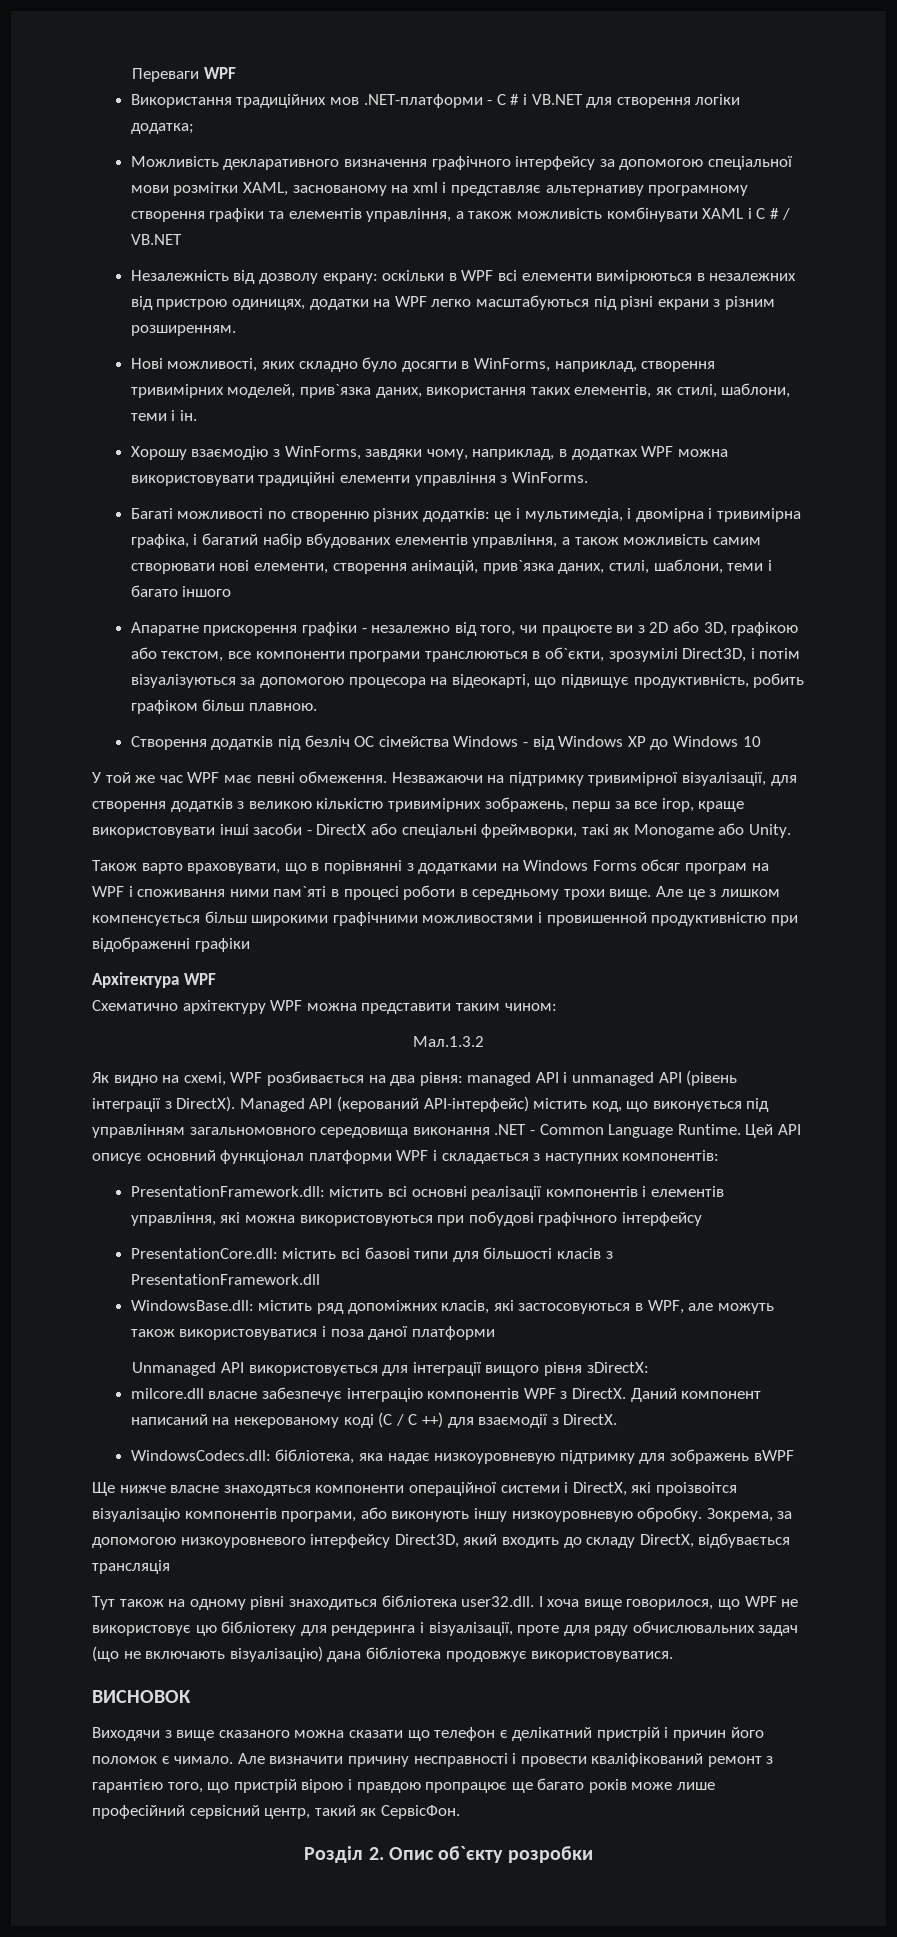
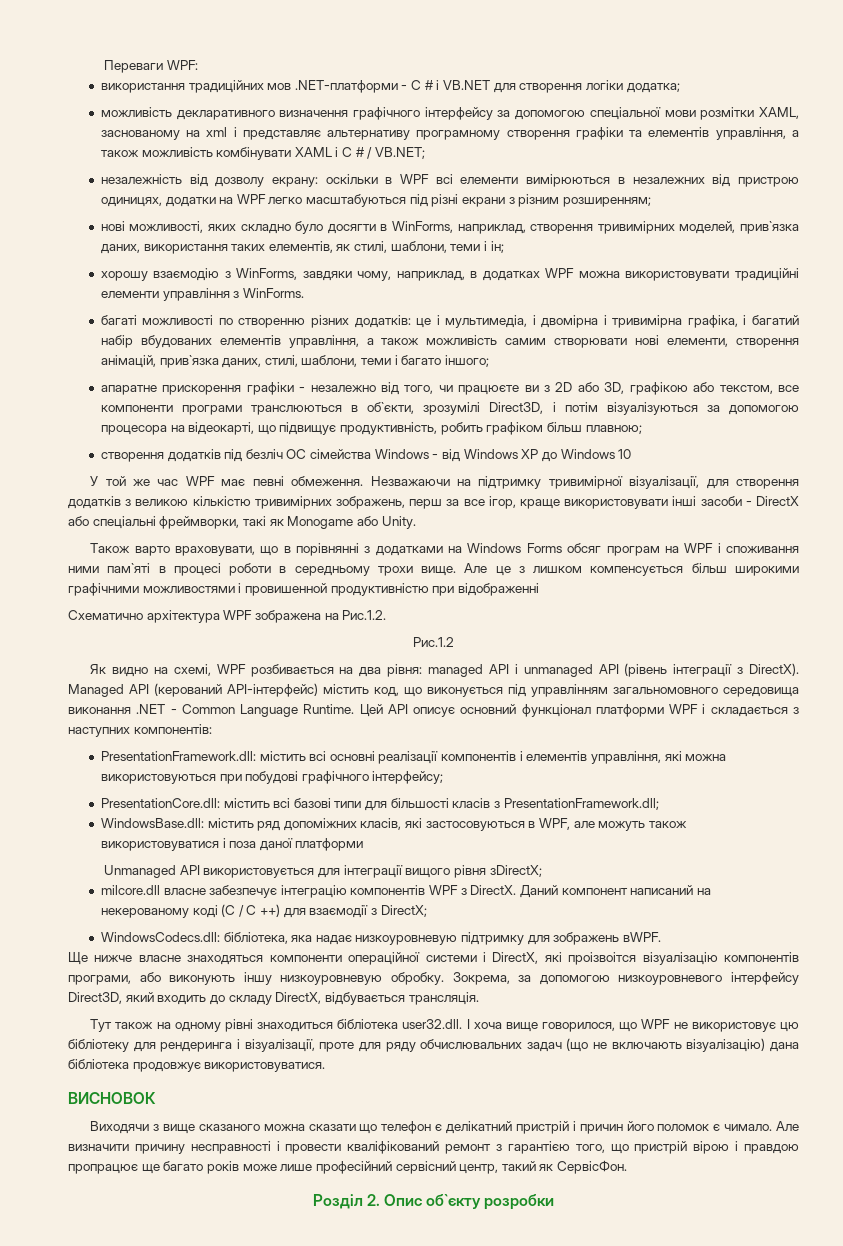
[203,67,236,79] [130,94,232,108] WPF // Використання -> [166,60,198,70] [100,83,185,93] WPF: // використання
[130,156,219,167] Можливість -> [100,107,172,117] можливість
[130,234,182,245] [130,270,229,281] VB.NET // Незалежність -> [375,147,426,159] [100,174,182,184] VB.NET; // незалежність
[130,325,236,336] [130,358,163,369] розширенням. // Нові -> [562,197,651,207] [100,221,125,231] розширенням; // нові
[180,410,198,421] [130,446,187,460] ін. // Хорошу -> [490,241,504,253] [100,271,148,281] ін; // хорошу
[130,508,173,519] Багаті -> [100,315,137,325] багаті
[182,586,232,597] [130,622,199,636] іншого // Апаратне -> [445,355,490,367] [100,385,157,395] іншого; // апаратне
[249,703,318,711] [130,736,207,750] плавною. // Створення -> [585,425,642,434] [100,452,164,462] плавною; // створення
[194,938,250,952] [92,972,216,988] [92,1000,557,1014] [413,1036,484,1047] графіки // Архітектура WPF // Схематично архітектуру WPF можна представити таким чином: // Мал.1.3.2 -> [68,610,387,623] [413,637,454,647] // Схематично архітектура WPF зображена на Рис.1.2. // Рис.1.2
[622,1212,703,1226] інтерфейсу -> [372,771,444,784] інтерфейсу;
[130,1274,320,1285] PresentationFramework.dll -> [503,798,659,810] PresentationFramework.dll;
[586,1362,649,1373] зDirectX: -> [489,865,542,877] зDirectX;
[563,1414,618,1425] DirectX. -> [380,905,427,917] DirectX;
[753,1450,794,1461] вWPF -> [623,932,662,942] вWPF.
[92,1560,170,1574] трансляція -> [408,992,479,1005] трансляція.

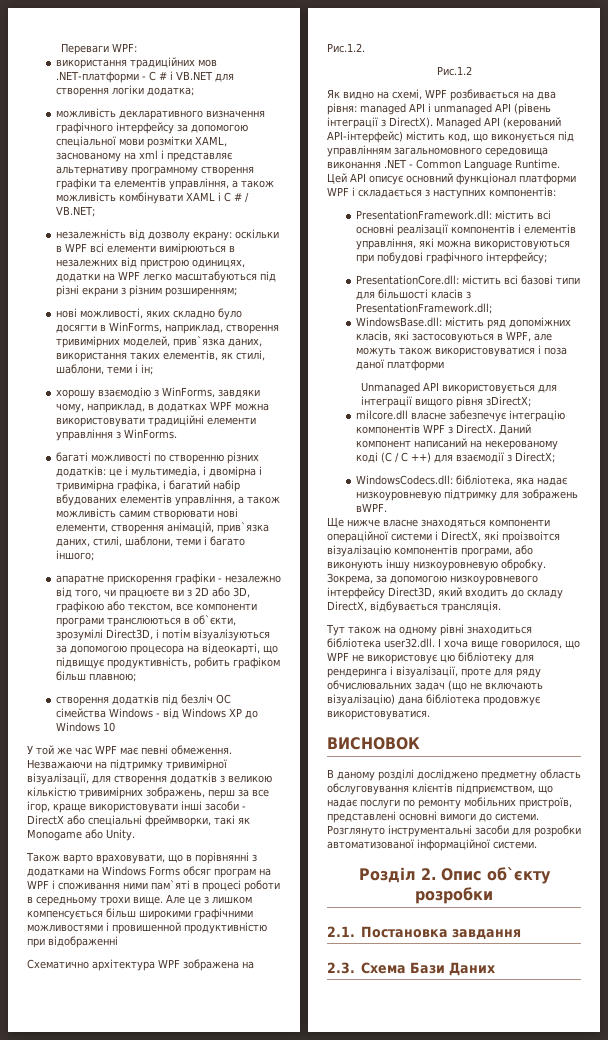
[90,1121,799,1134] [68,1141,799,1154] [68,1160,628,1174] Виходячи з вище сказаного можна сказати що телефон є делікатний пристрій і причин його поломок є чимало. Але визначити причину несправності і провести кваліфікований ремонт з гарантією того, що пристрій вірою і правдою пропрацює ще багато років може лише професійний сервісний центр, такий як СервісФон. -> [327,769,581,781] [327,783,553,795] [327,797,572,809] [327,811,539,823] [327,825,581,837] [327,839,537,851] В даному розділі досліджено предметну область обслуговування клієнтів підприємством, що надає послуги по ремонту мобільних пристроїв, представлені основні вимоги до системи. Розглянуто інструментальні засоби для розробки автоматизованої інформаційної системи.
(555, 1202) none -> [327,926,521,939] [327,962,495,976] // 2.1. Постановка завдання // 2.3. Схема Бази Даних

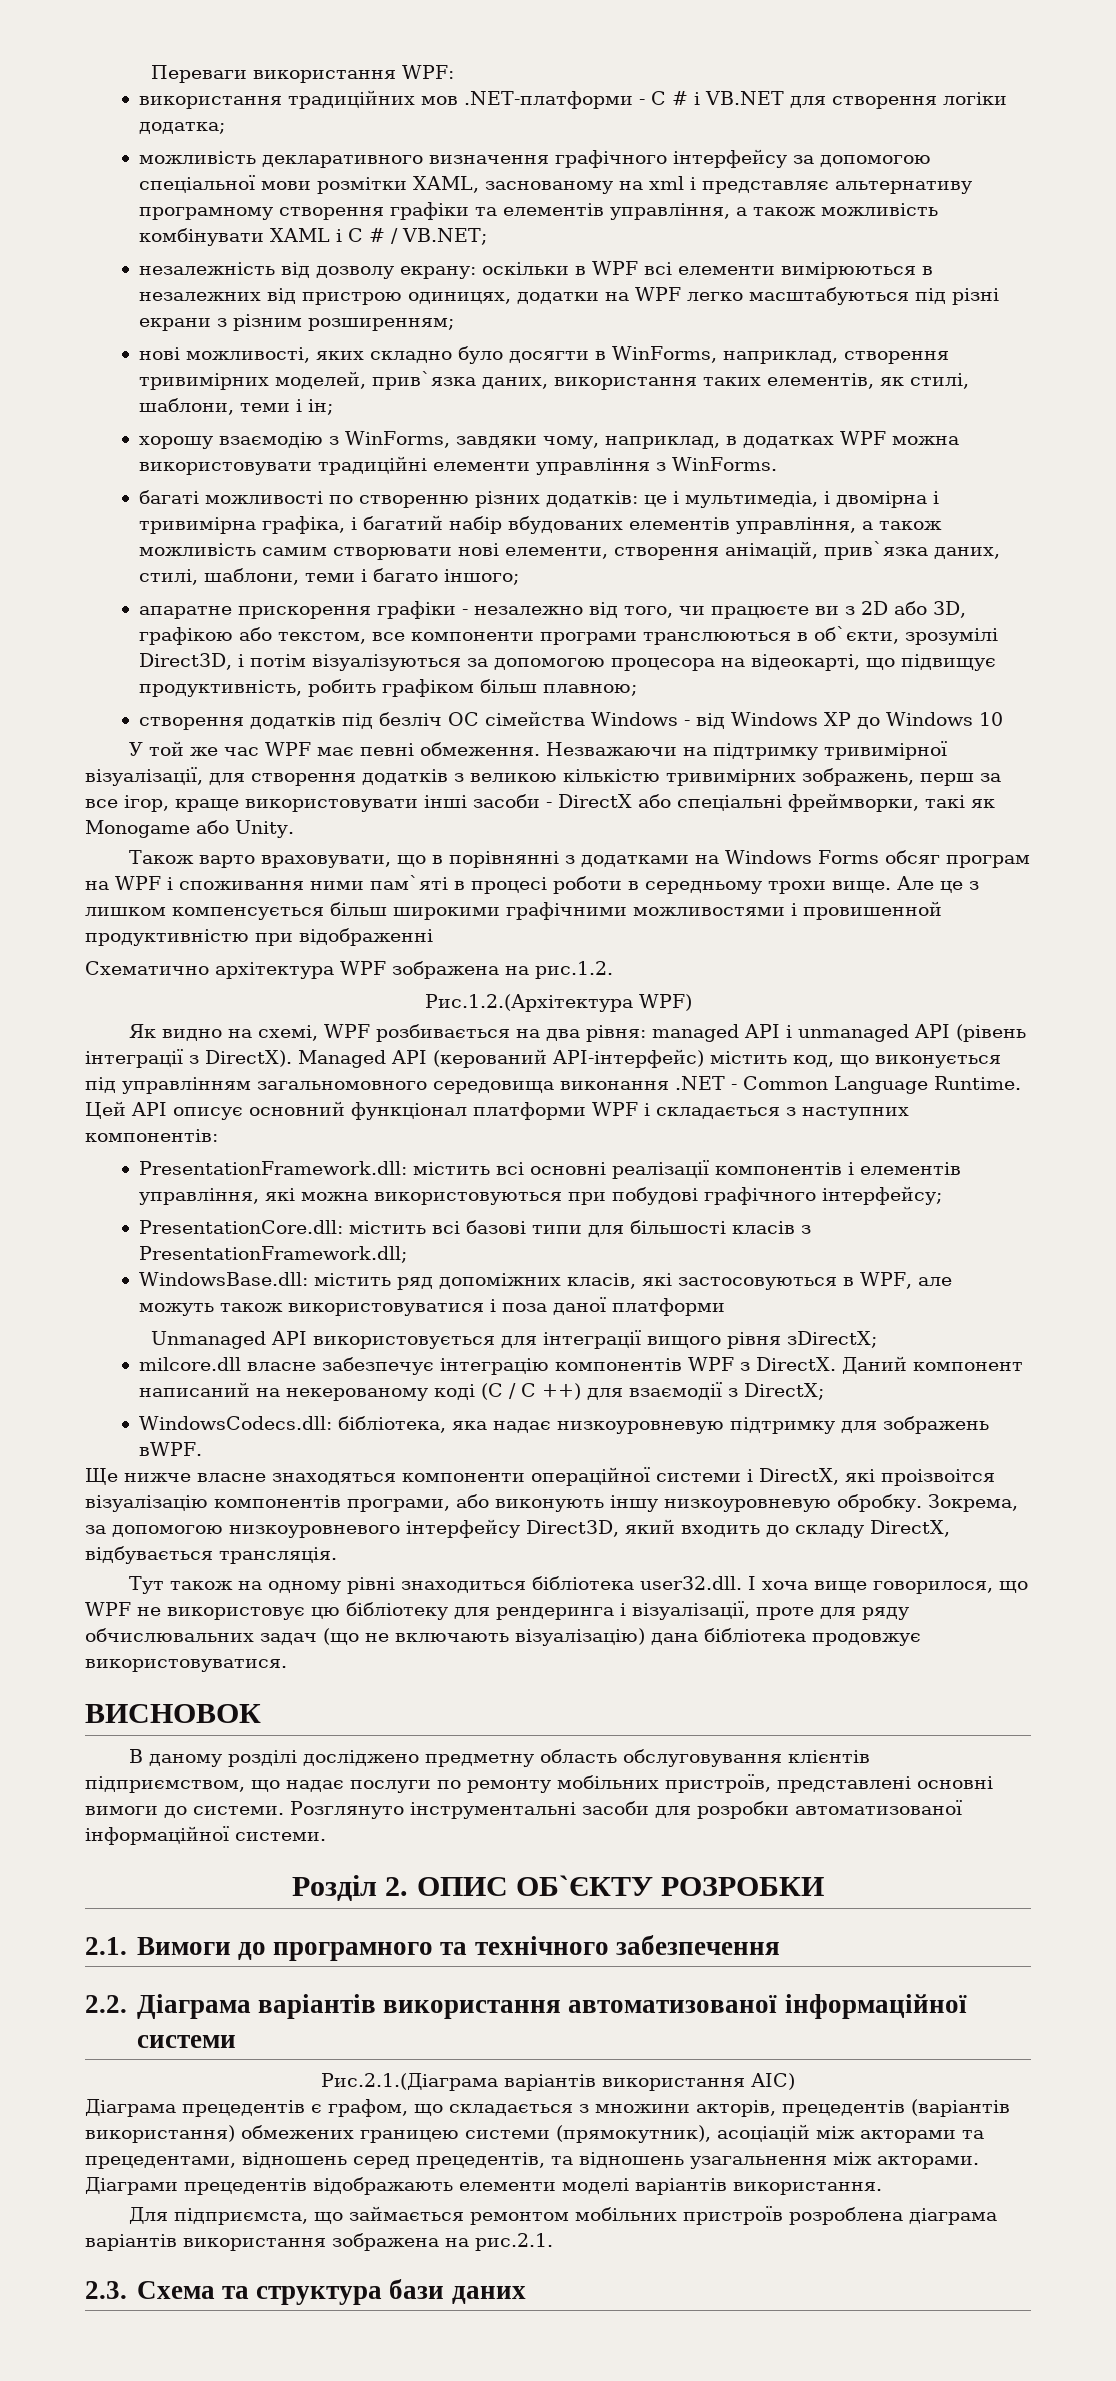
(109, 49) none -> [252,70,396,83] використання
[327,43,365,53] [436,66,472,76] Рис.1.2. // Рис.1.2 -> [535,961,613,979] [424,994,692,1012] рис.1.2. // Рис.1.2.(Архітектура WPF)
[440,867,551,884] [415,887,493,904] [327,926,521,939] [327,962,495,976] Опис об`єкту розробки // 2.1. Постановка завдання // 2.3. Схема Бази Даних -> [416,1875,824,1896] [85,1935,780,1961] [85,1994,967,2019] [136,2035,236,2048] [321,2073,795,2091] [85,2099,1010,2117] [85,2124,984,2143] [85,2152,979,2169] [85,2177,882,2195] [128,2206,997,2225] [85,2233,553,2251] [85,2279,526,2305] ОПИС ОБ`ЄКТУ РОЗРОБКИ // 2.1. Вимоги до програмного та технічного забезпечення // 2.2. Діаграма варіантів використання автоматизованої інформаційної системи // Рис.2.1.(Діаграма варіантів використання АІС) // Діаграма прецедентів є графом, що складається з множини акторів, прецедентів (варіантів використання) обмежених границею системи (прямокутник), асоціацій між акторами та прецедентами, відношень серед прецедентів, та відношень узагальнення між акторами. Діаграми прецедентів відображають елементи моделі варіантів використання. // Для підприємста, що займається ремонтом мобільних пристроїв розроблена діаграма варіантів використання зображена на рис.2.1. // 2.3. Схема та структура бази даних

